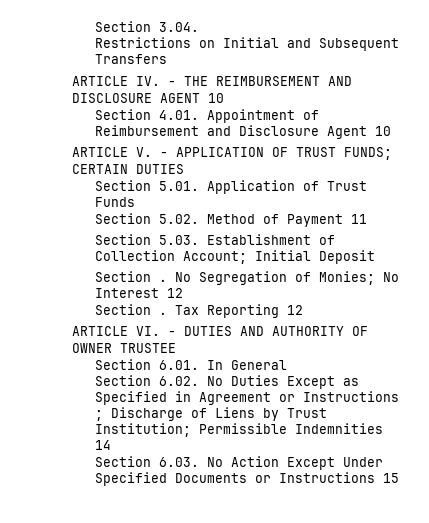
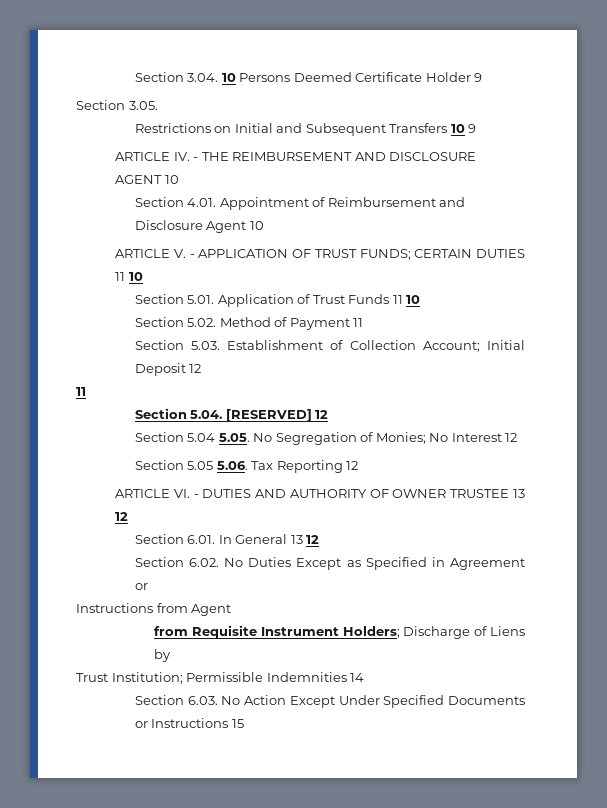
(200, 27) none -> [221,72,483,82] [76,100,158,110] 10 Persons Deemed Certificate Holder 9 // Section 3.05.
(168, 59) none -> [450,124,477,133] 10 9
(184, 169) none -> [115,272,143,281] 11 10
(136, 202) none -> [392,295,421,304] 11 10
[95,271,168,282] // Section . -> [189,364,202,373] [76,387,86,396] [134,408,329,422] [134,432,250,442] 12 // 11 // Section 5.04. [RESERVED] 12 // Section 5.04 5.05.
[159,312,168,315] . -> [187,461,248,470] 5.05 5.06.
(176, 348) none -> [513,489,525,498] [115,512,129,521] 13 12
(288, 365) none -> [290,535,320,544] 13 12
[303,391,400,402] [95,410,104,421] Instructions ; -> [76,603,232,616] [154,625,400,639] // Instructions from Agent // from Requisite Instrument Holders;
(280, 414) none -> (172, 655) //

